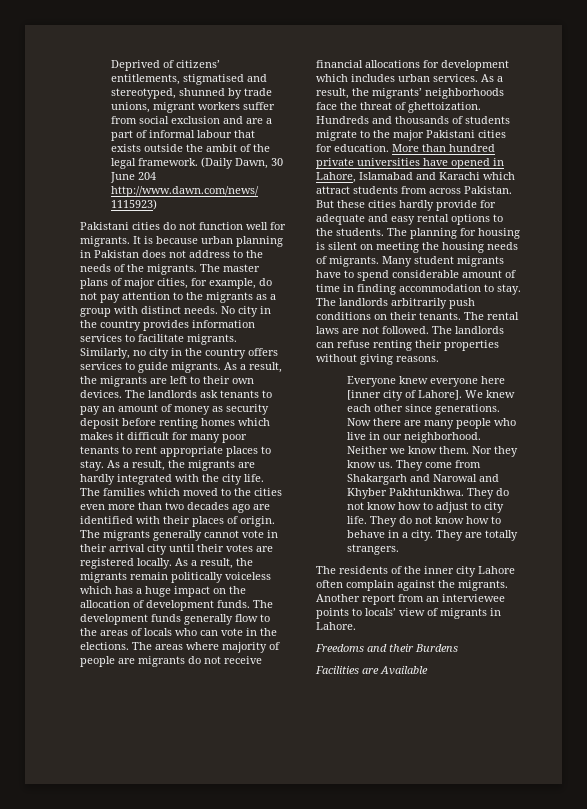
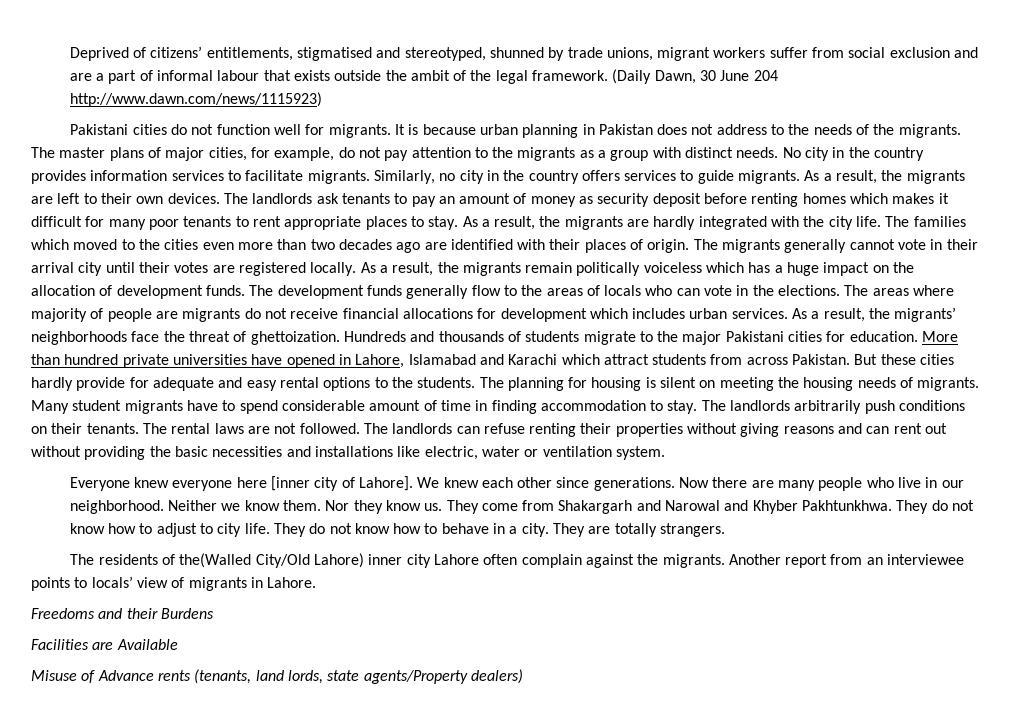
[396,356,439,362] reasons. -> [783,423,948,434] [31,446,665,460] reasons and can rent out without providing the basic necessities and installations like electric, water or ventilation system.
[404,566,421,574] the -> [179,553,364,568] the(Walled City/Old Lahore)
(428, 670) none -> [31,669,523,684] // Misuse of Advance rents (tenants, land lords, state agents/Property dealers)

